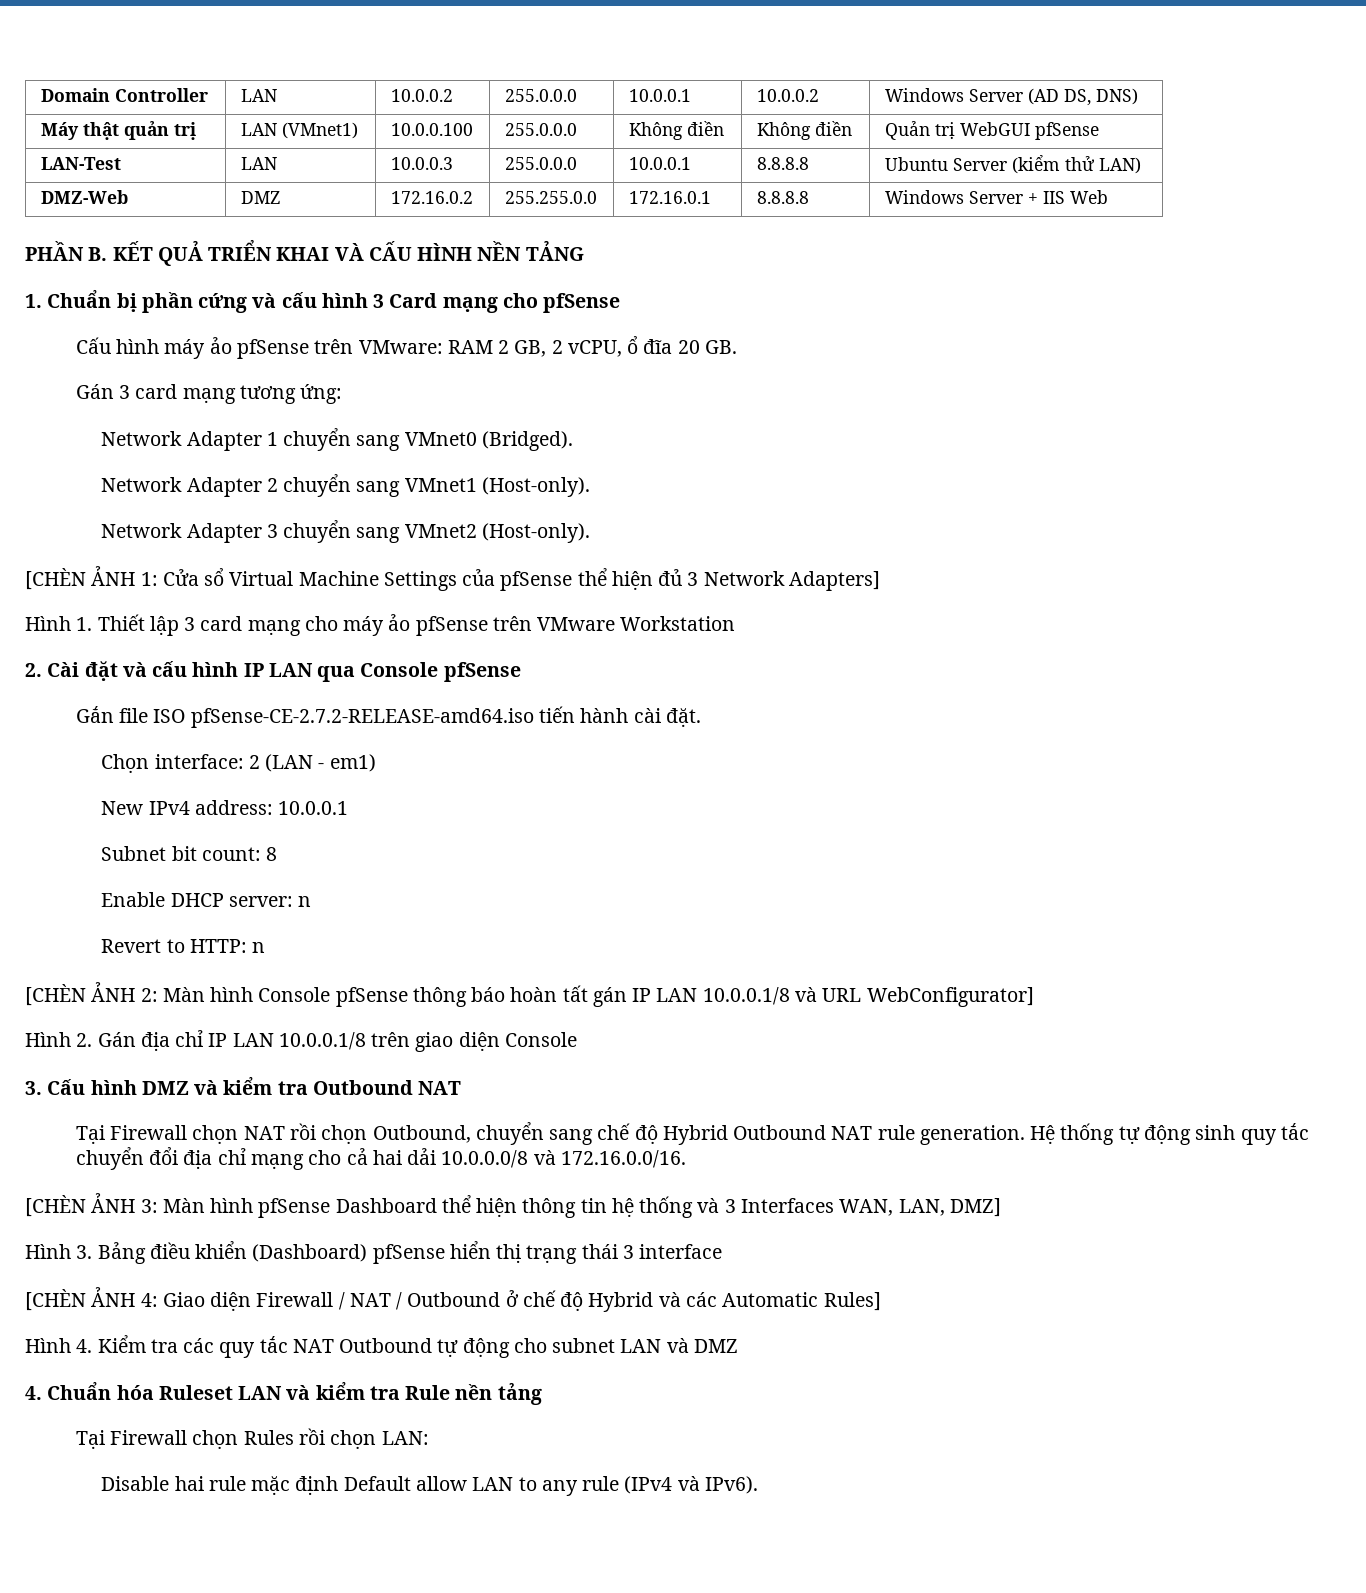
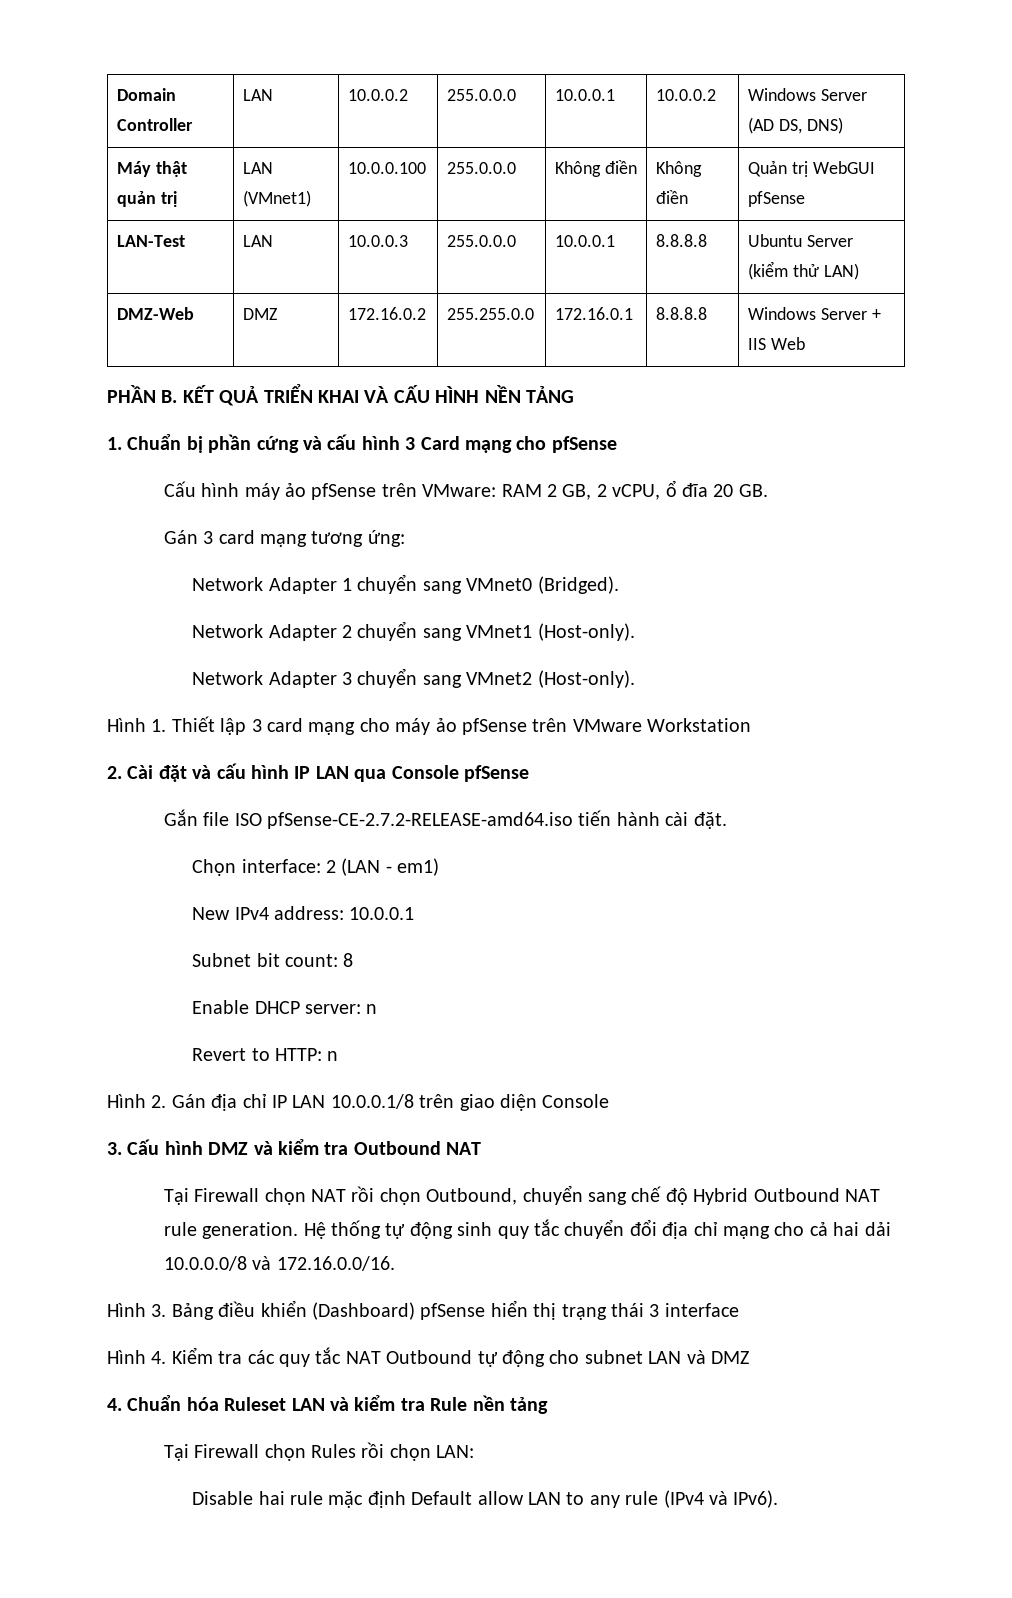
[25,566,880,591] // [CHÈN ẢNH 1: Cửa sổ Virtual Machine Settings của pfSense thể hiện đủ 3 Network Adapters] -> (635, 679) none
[25,982,1034,1007] // [CHÈN ẢNH 2: Màn hình Console pfSense thông báo hoàn tất gán IP LAN 10.0.0.1/8 và URL WebConfigurator] -> (339, 1056) none
[25,1193,1001,1218] // [CHÈN ẢNH 3: Màn hình pfSense Dashboard thể hiện thông tin hệ thống và 3 Interfaces WAN, LAN, DMZ] -> (395, 1263) none
[25,1287,881,1312] // [CHÈN ẢNH 4: Giao diện Firewall / NAT / Outbound ở chế độ Hybrid và các Automatic Rules] -> (739, 1310) none

